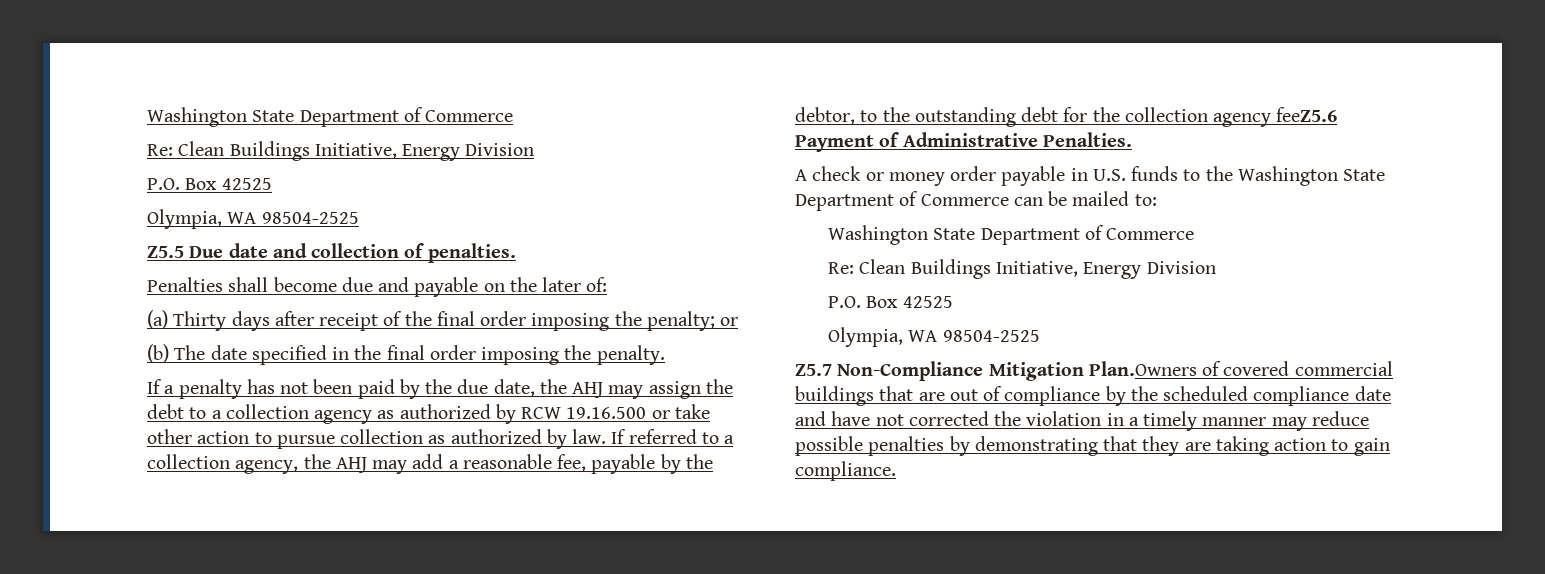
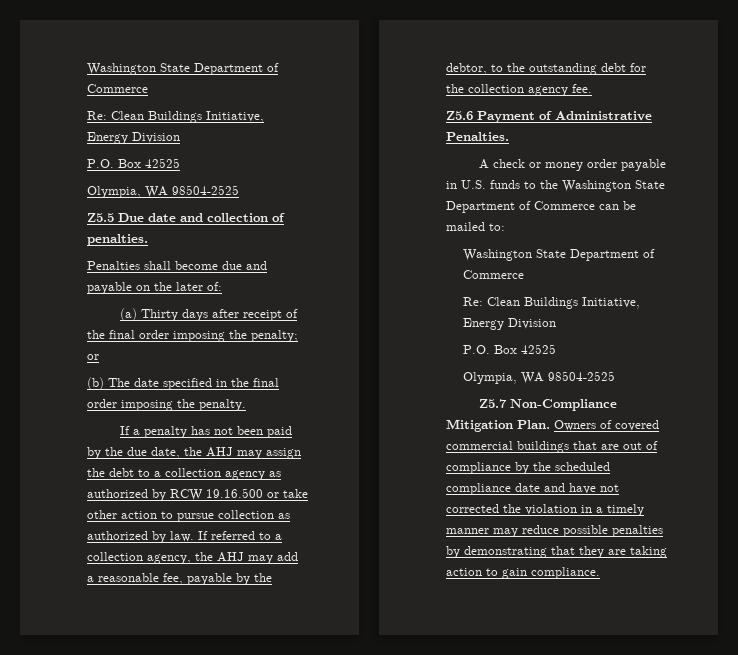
[1276,107,1338,122] feeZ5.6 -> [572,84,592,93] [446,111,473,120] fee. // Z5.6
[1088,361,1197,376] Plan.Owners -> [517,420,596,431] Plan. Owners

